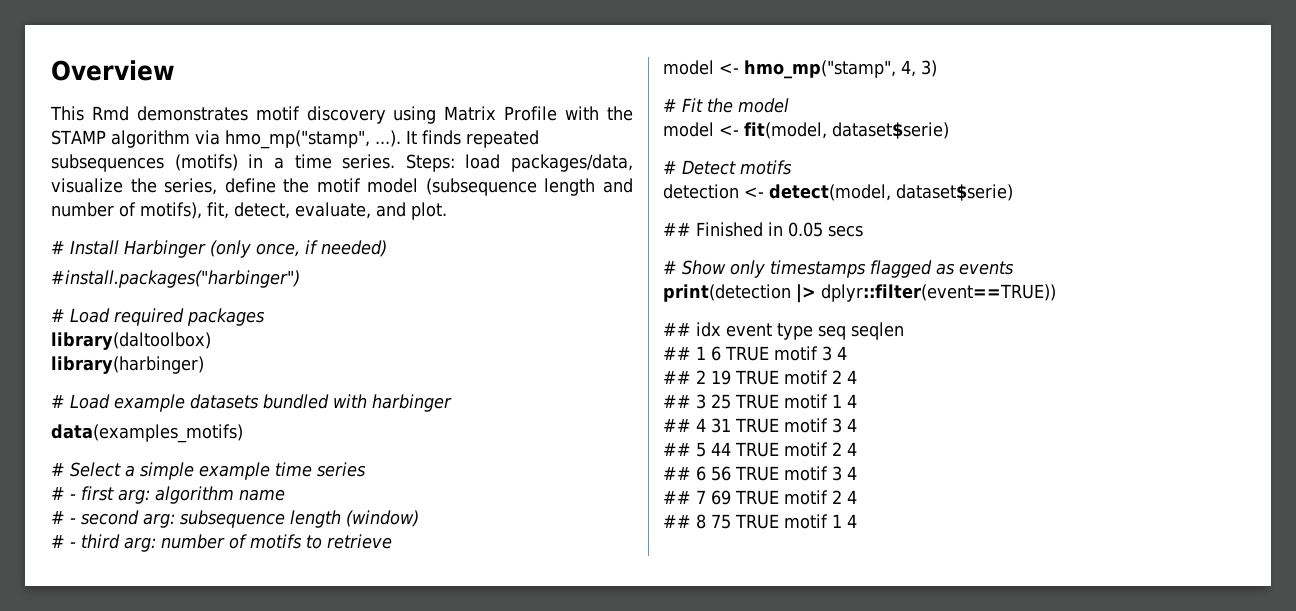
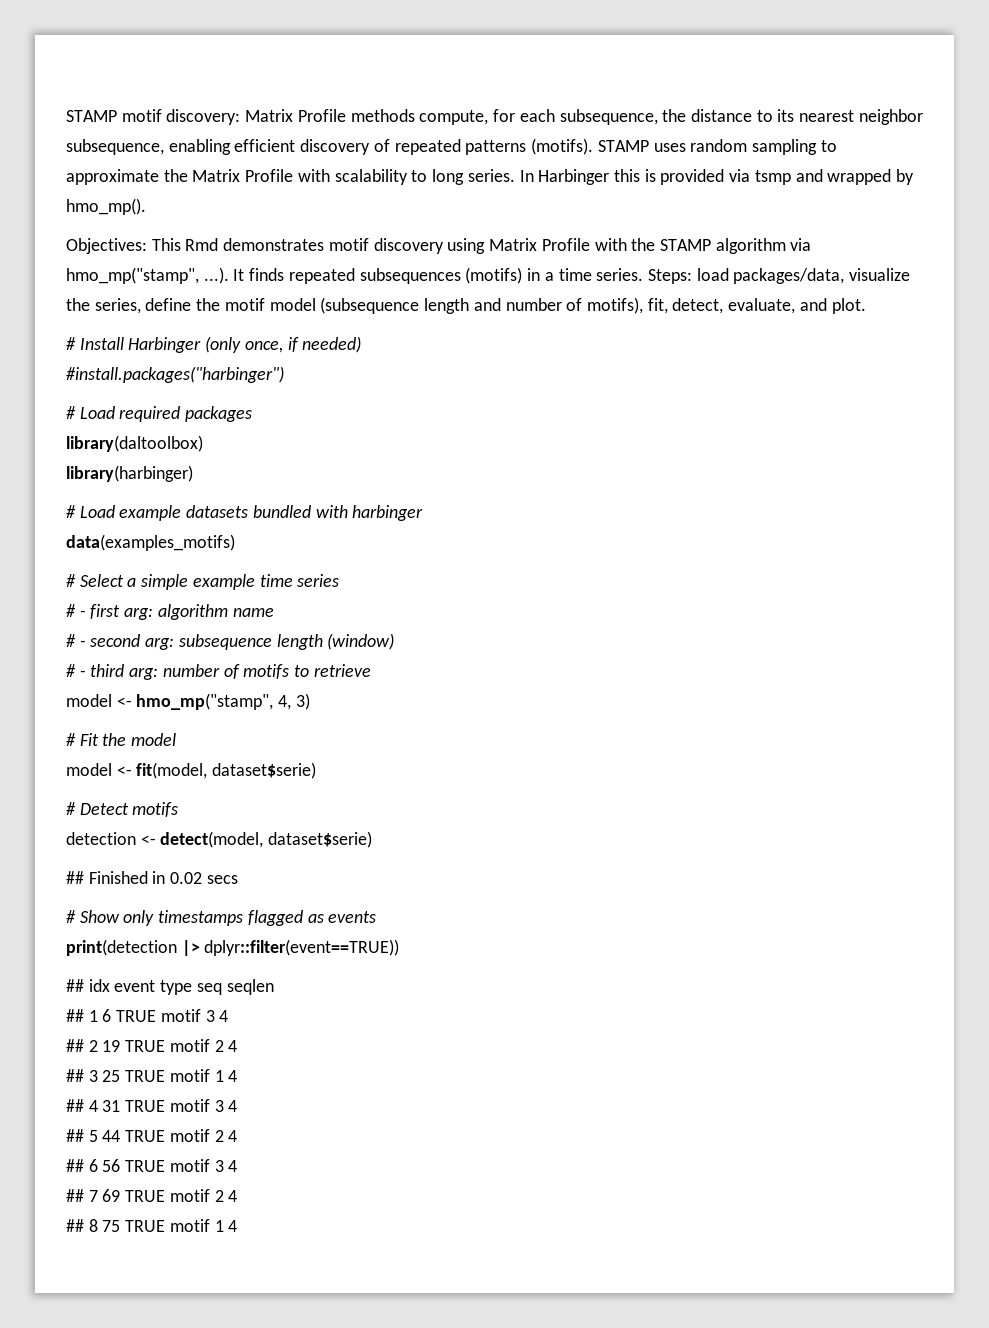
[51,60,175,81] Overview // -> [66,109,923,125] [66,138,837,155] [66,169,915,185] [66,198,146,215] [66,238,147,254] STAMP motif discovery: Matrix Profile methods compute, for each subsequence, the distance to its nearest neighbor subsequence, enabling efficient discovery of repeated patterns (motifs). STAMP uses random sampling to approximate the Matrix Profile with scalability to long series. In Harbinger this is provided via tsmp and wrapped by hmo_mp(). // Objectives:
[787,222,823,237] 0.05 -> [170,872,203,884] 0.02

